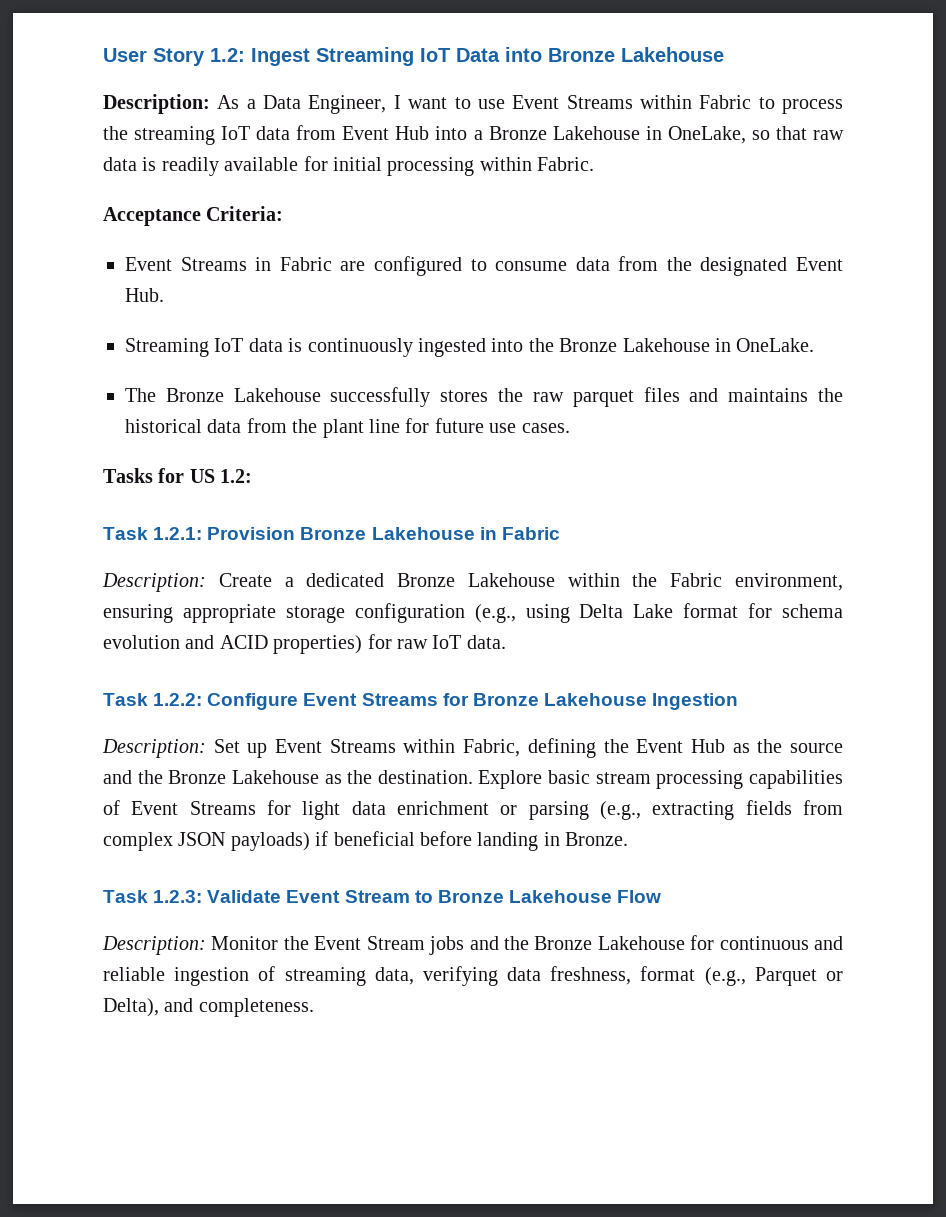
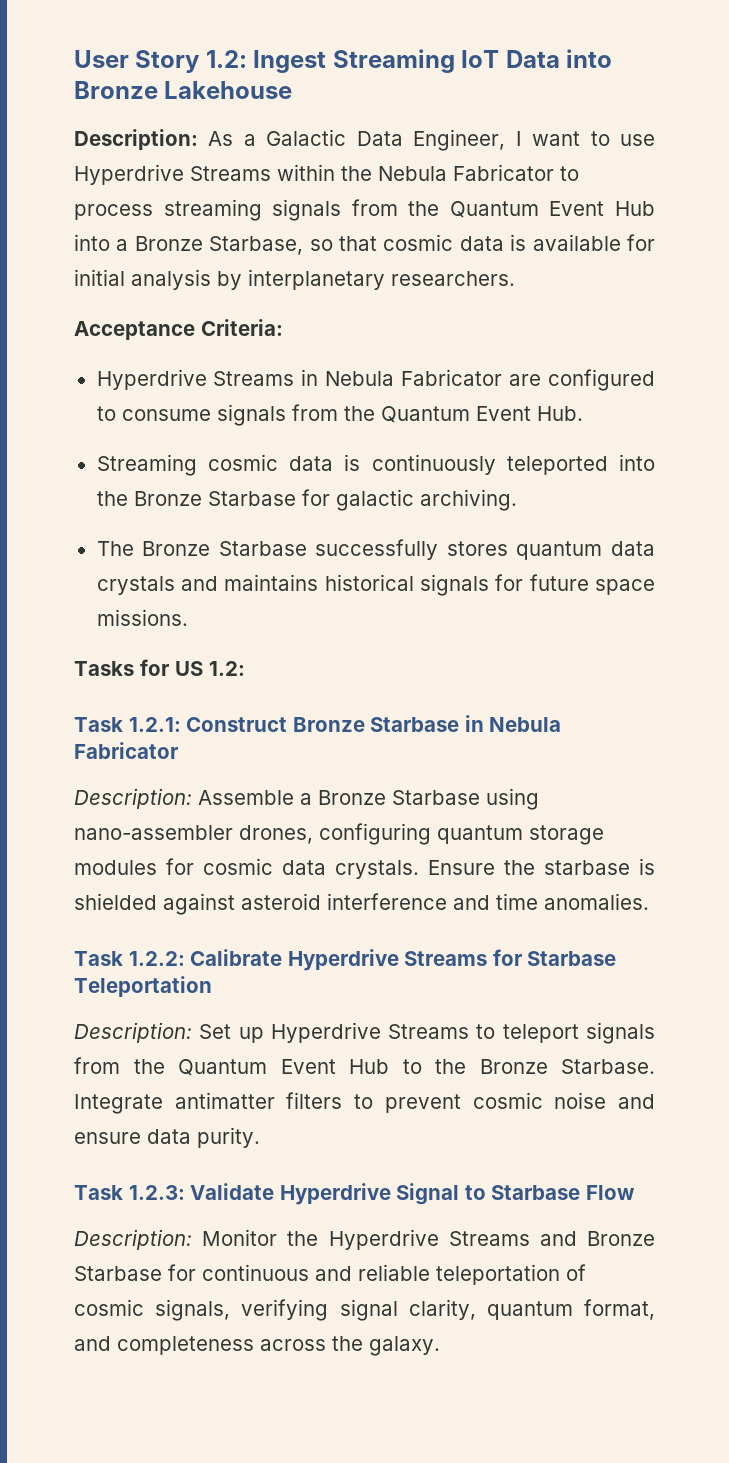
(256, 104) none -> [266,129,347,146] Galactic
[512,95,843,114] [103,125,337,145] Event Streams within Fabric to process the streaming IoT data from -> [74,164,579,185] [74,199,539,221] Hyperdrive Streams within the Nebula Fabricator to process streaming signals from the Quantum
[552,126,746,144] Lakehouse in OneLake, -> [209,236,304,255] Starbase,
[813,130,845,140] [103,157,219,176] raw data is readily -> [383,234,527,251] cosmic data is
[387,157,595,176] processing within Fabric. -> [131,269,515,290] analysis by interplanetary researchers.
[125,257,172,271] Event -> [96,369,207,390] Hyperdrive
[279,257,332,271] Fabric -> [325,369,503,386] Nebula Fabricator
[575,256,788,276] data from the designated -> [216,404,470,426] signals from the Quantum
[214,338,244,352] IoT -> [207,454,278,471] cosmic
[418,338,486,357] ingested -> [506,456,608,475] teleported
[622,338,815,352] Lakehouse in OneLake. -> [207,489,517,511] Starbase for galactic archiving.
[233,388,321,402] Lakehouse -> [218,541,307,556] Starbase
[498,387,844,407] [125,418,570,438] the raw parquet files and maintains the historical data from the plant line for future use cases. -> [516,541,655,560] [96,574,656,596] [96,609,188,626] quantum data crystals and maintains historical signals for future space missions.
[207,527,560,540] [102,573,844,592] [103,603,843,623] [103,634,506,654] [103,693,739,710] [102,738,844,758] [103,770,843,789] [103,800,844,820] [103,831,629,851] [103,890,662,903] [102,935,843,955] [103,966,843,986] [103,998,314,1017] Provision Bronze Lakehouse in Fabric // Description: Create a dedicated Bronze Lakehouse within the Fabric environment, ensuring appropriate storage configuration (e.g., using Delta Lake format for schema evolution and ACID properties) for raw IoT data. // Task 1.2.2: Configure Event Streams for Bronze Lakehouse Ingestion // Description: Set up Event Streams within Fabric, defining the Event Hub as the source and the Bronze Lakehouse as the destination. Explore basic stream processing capabilities of Event Streams for light data enrichment or parsing (e.g., extracting fields from complex JSON payloads) if beneficial before landing in Bronze. // Task 1.2.3: Validate Event Stream to Bronze Lakehouse Flow // Description: Monitor the Event Stream jobs and the Bronze Lakehouse for continuous and reliable ingestion of streaming data, verifying data freshness, format (e.g., Parquet or Delta), and completeness. -> [186,715,562,732] [74,742,178,759] [74,788,539,810] [74,823,604,845] [74,858,655,879] [74,893,649,915] [74,949,617,971] [74,976,212,997] [74,1022,655,1044] [74,1057,655,1076] [74,1092,655,1114] [74,1127,260,1148] [74,1183,635,1205] [74,1229,655,1250] [74,1264,586,1285] [74,1299,655,1321] [74,1336,440,1356] Construct Bronze Starbase in Nebula Fabricator // Description: Assemble a Bronze Starbase using nano-assembler drones, configuring quantum storage modules for cosmic data crystals. Ensure the starbase is shielded against asteroid interference and time anomalies. // Task 1.2.2: Calibrate Hyperdrive Streams for Starbase Teleportation // Description: Set up Hyperdrive Streams to teleport signals from the Quantum Event Hub to the Bronze Starbase. Integrate antimatter filters to prevent cosmic noise and ensure data purity. // Task 1.2.3: Validate Hyperdrive Signal to Starbase Flow // Description: Monitor the Hyperdrive Streams and Bronze Starbase for continuous and reliable teleportation of cosmic signals, verifying signal clarity, quantum format, and completeness across the galaxy.

